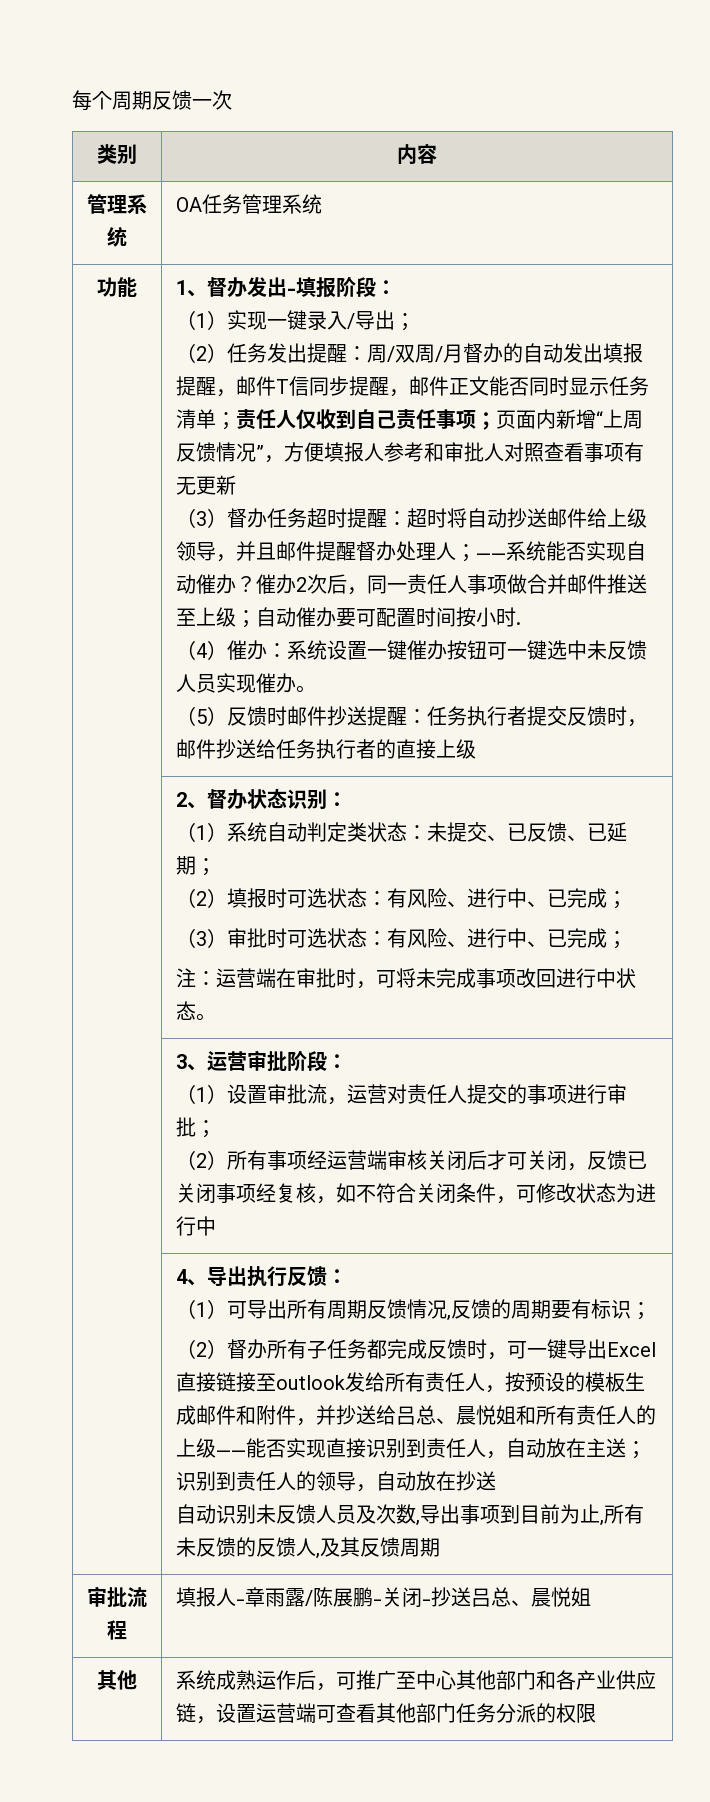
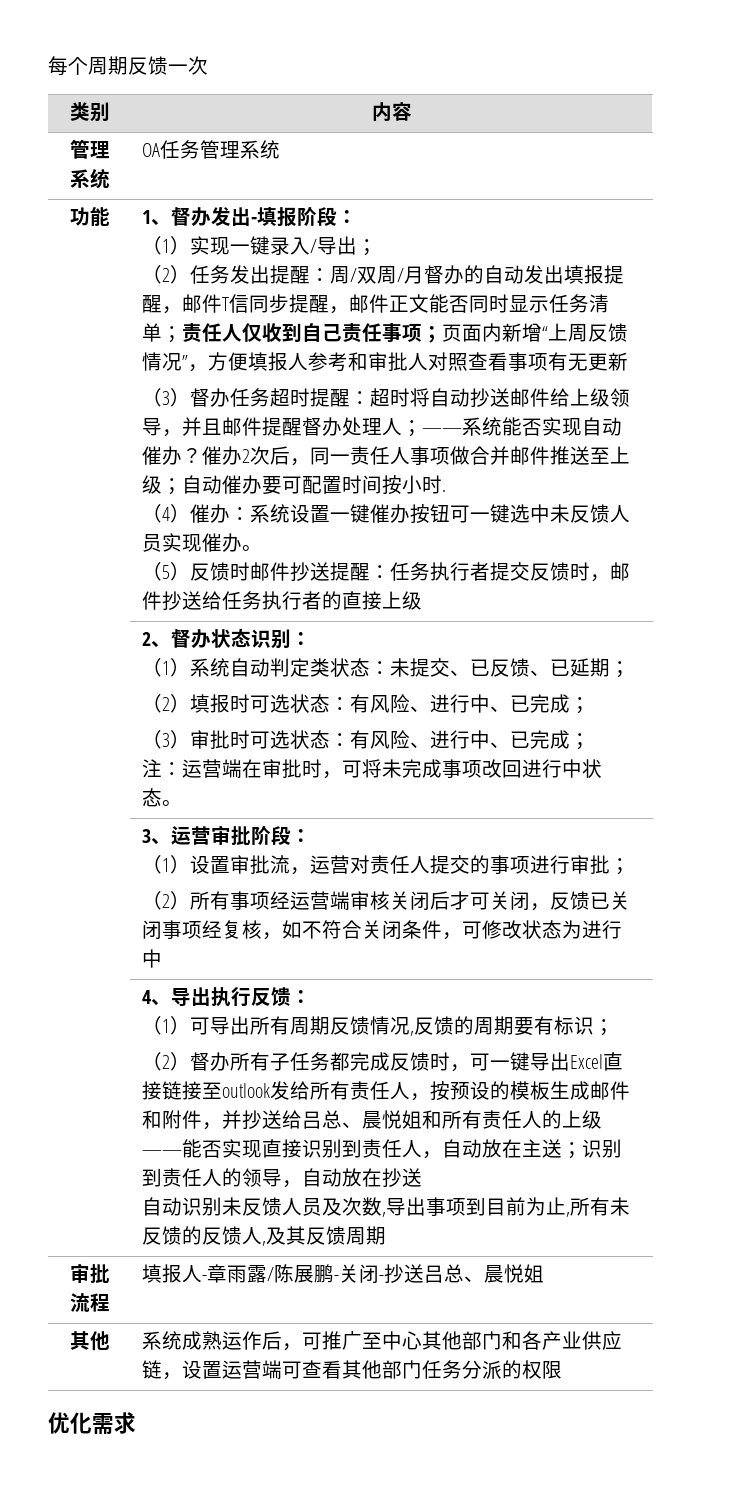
(596, 1713) none -> [48,1412,136,1435] // 优化需求

